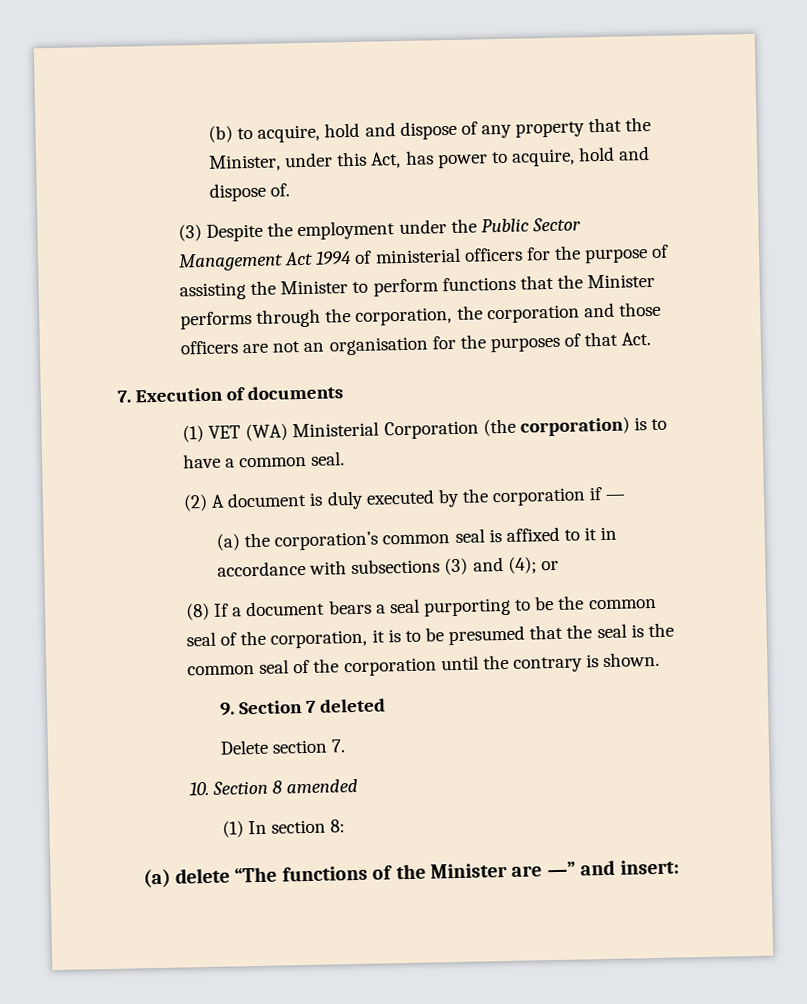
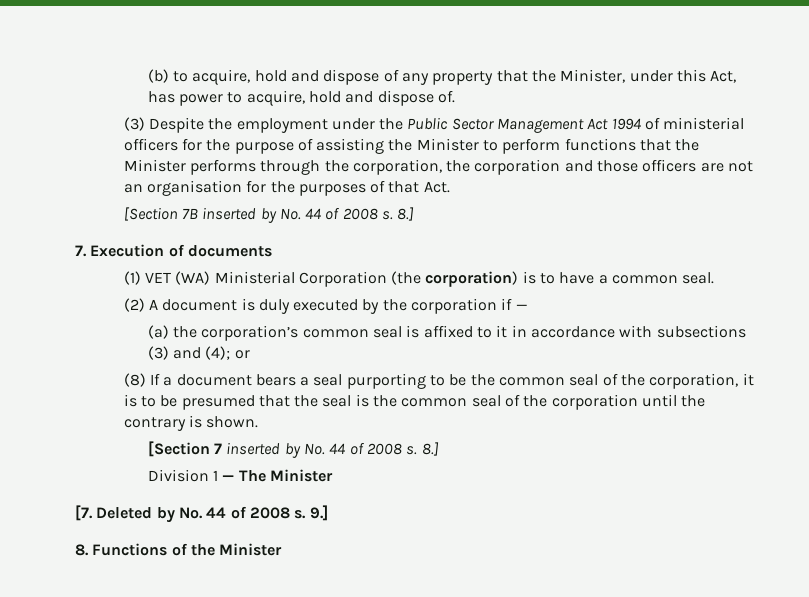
(652, 338) none -> [123,207,415,223] // [Section 7B inserted by No. 44 of 2008 s. 8.]
[219,698,387,716] [220,739,347,755] [189,778,359,796] [222,819,346,838] [142,859,680,889] 9. Section 7 deleted // Delete section 7. // 10. Section 8 amended // (1) In section 8: // (a) delete “The functions of the Minister are —” and insert: -> [147,441,439,458] [147,469,334,482] [75,505,328,523] [75,543,283,556] [Section 7 inserted by No. 44 of 2008 s. 8.] // Division 1 — The Minister // [7. Deleted by No. 44 of 2008 s. 9.] // 8. Functions of the Minister

